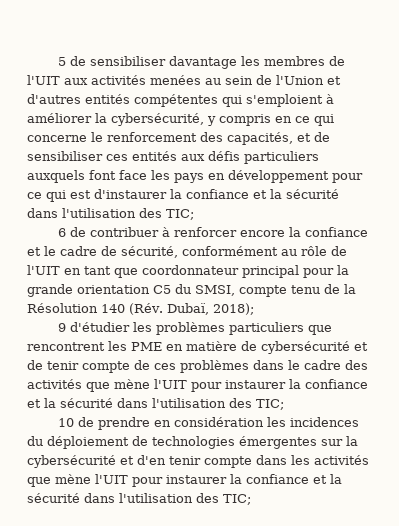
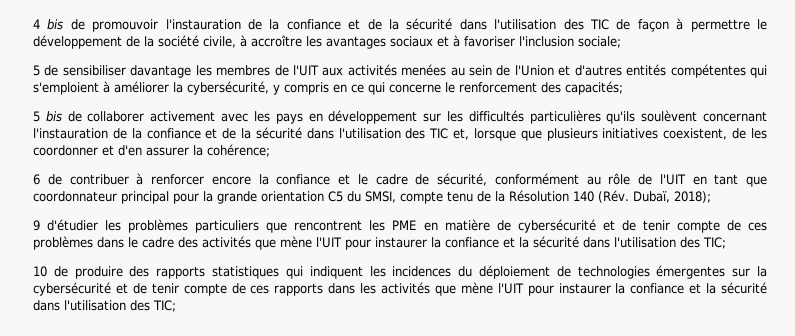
(57, 61) none -> [33,18,767,32] [33,35,621,49] 4 bis de promouvoir l'instauration de la confiance et de la sécurité dans l'utilisation des TIC de façon à permettre le développement de la société civile, à accroître les avantages sociaux et à favoriser l'inclusion sociale; //
[227,132,330,145] [27,151,319,164] [27,170,363,183] [27,189,339,202] [27,208,194,220] capacités, et de sensibiliser ces entités aux défis particuliers auxquels font face les pays en développement pour ce qui est d'instaurer la confiance et la sécurité dans l'utilisation des TIC; -> [565,81,623,95] [33,110,767,124] [33,127,768,141] [33,144,270,157] capacités; // 5 bis de collaborer activement avec les pays en développement sur les difficultés particulières qu'ils soulèvent concernant l'instauration de la confiance et de la sécurité dans l'utilisation des TIC et, lorsque que plusieurs initiatives coexistent, de les coordonner et d'en assurer la cohérence;
[97,417,264,430] prendre en considération -> [74,266,363,279] produire des rapports statistiques qui indiquent
[137,455,252,468] d'en tenir compte -> [132,283,324,296] de tenir compte de ces rapports

